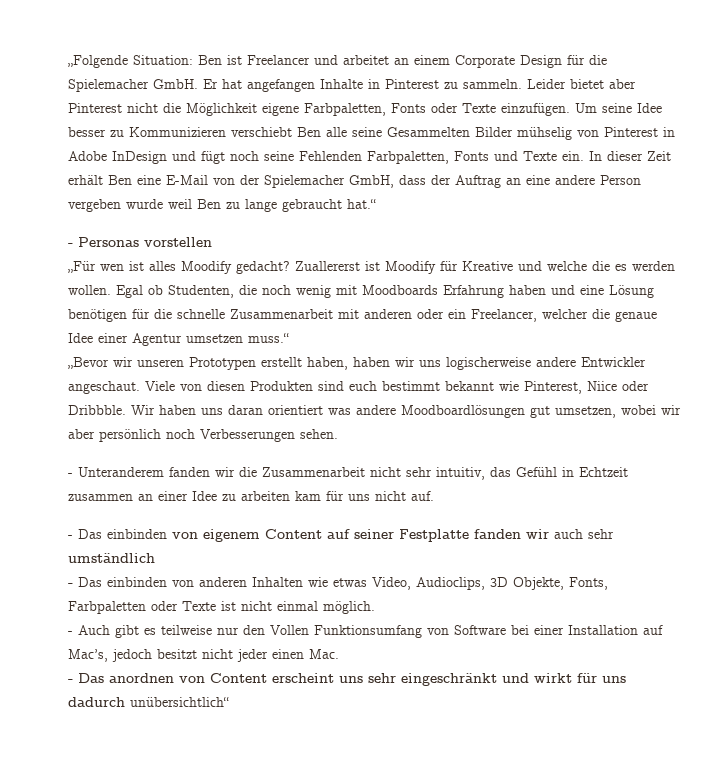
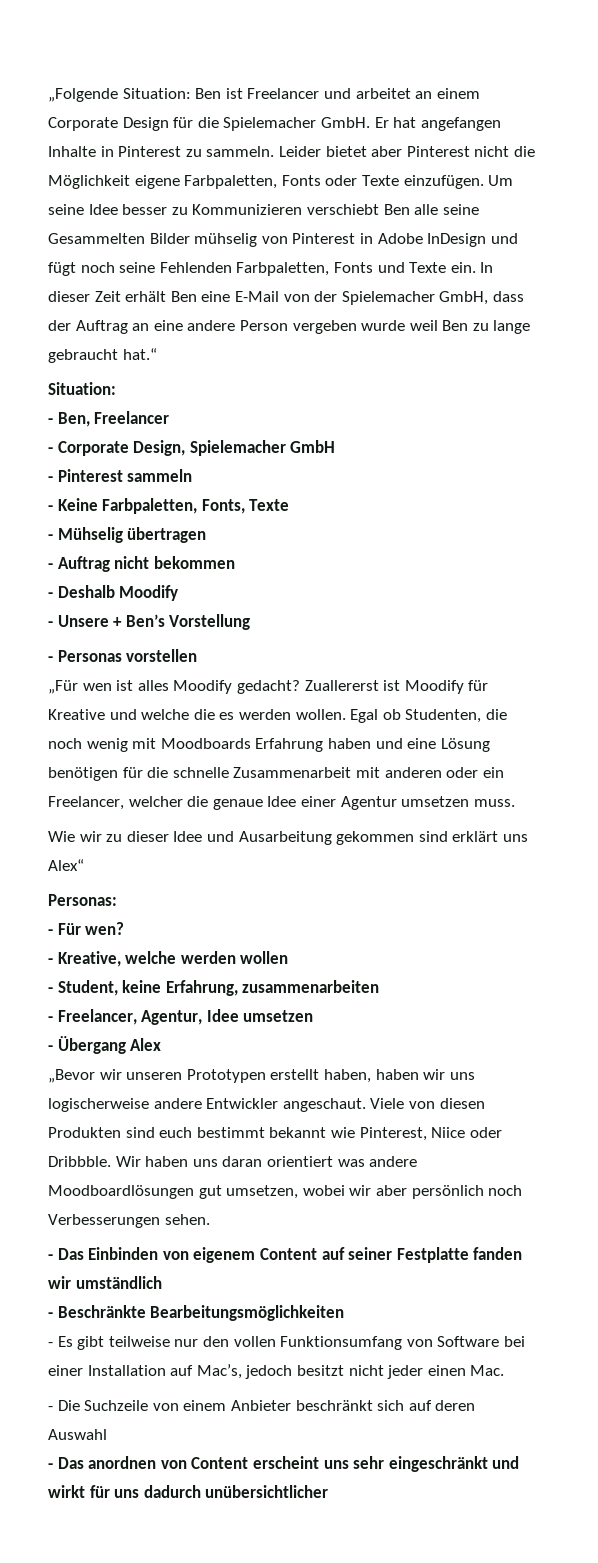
(376, 204) none -> [48,382,116,395] [48,411,170,427] [48,440,336,456] [48,469,193,482] [48,498,290,514] [48,527,207,543] [48,556,235,572] [48,585,179,601] [48,614,251,630] // Situation: // - Ben, Freelancer // - Corporate Design, Spielemacher GmbH // - Pinterest sammeln // - Keine Farbpaletten, Fonts, Texte // - Mühselig übertragen // - Auftrag nicht bekommen // - Deshalb Moodify // - Unsere + Ben’s Vorstellung
[248,333,289,343] muss.“ -> [473,799,515,807] [48,831,528,845] [48,859,84,871] [48,894,117,906] [48,922,125,935] [48,951,289,967] [48,980,380,996] [48,1009,314,1025] [48,1036,162,1054] muss. // Wie wir zu dieser Idee und Ausarbeitung gekommen sind erklärt uns Alex“ // Personas: // - Für wen? // - Kreative, welche werden wollen // - Student, keine Erfahrung, zusammenarbeiten // - Freelancer, Agentur, Idee umsetzen // - Übergang Alex
[68,467,628,480] [68,491,434,501] [68,529,167,539] // - Unteranderem fanden wir die Zusammenarbeit nicht sehr intuitiv, das Gefühl in Echtzeit zusammen an einer Idee zu arbeiten kam für uns nicht auf. // - Das einbinden -> [48,1247,159,1260] // - Das Einbinden
[554,529,614,539] auch sehr -> (71, 1282) none
[78,577,608,590] [68,601,375,614] [68,625,156,638] Das einbinden von anderen Inhalten wie etwas Video, Audioclips, 3D Objekte, Fonts, Farbpaletten oder Texte ist nicht einmal möglich. // - Auch gibt es -> [57,1305,345,1321] [48,1336,105,1350] Beschränkte Bearbeitungsmöglichkeiten // - Es gibt
[270,625,309,635] Vollen -> [233,1336,276,1347] vollen
(339, 654) none -> [48,1400,476,1411] [48,1429,107,1440] // - Die Suchzeile von einem Anbieter beschränkt sich auf deren Auswahl
[130,697,229,707] unübersichtlich“ -> [205,1485,329,1498] unübersichtlicher

